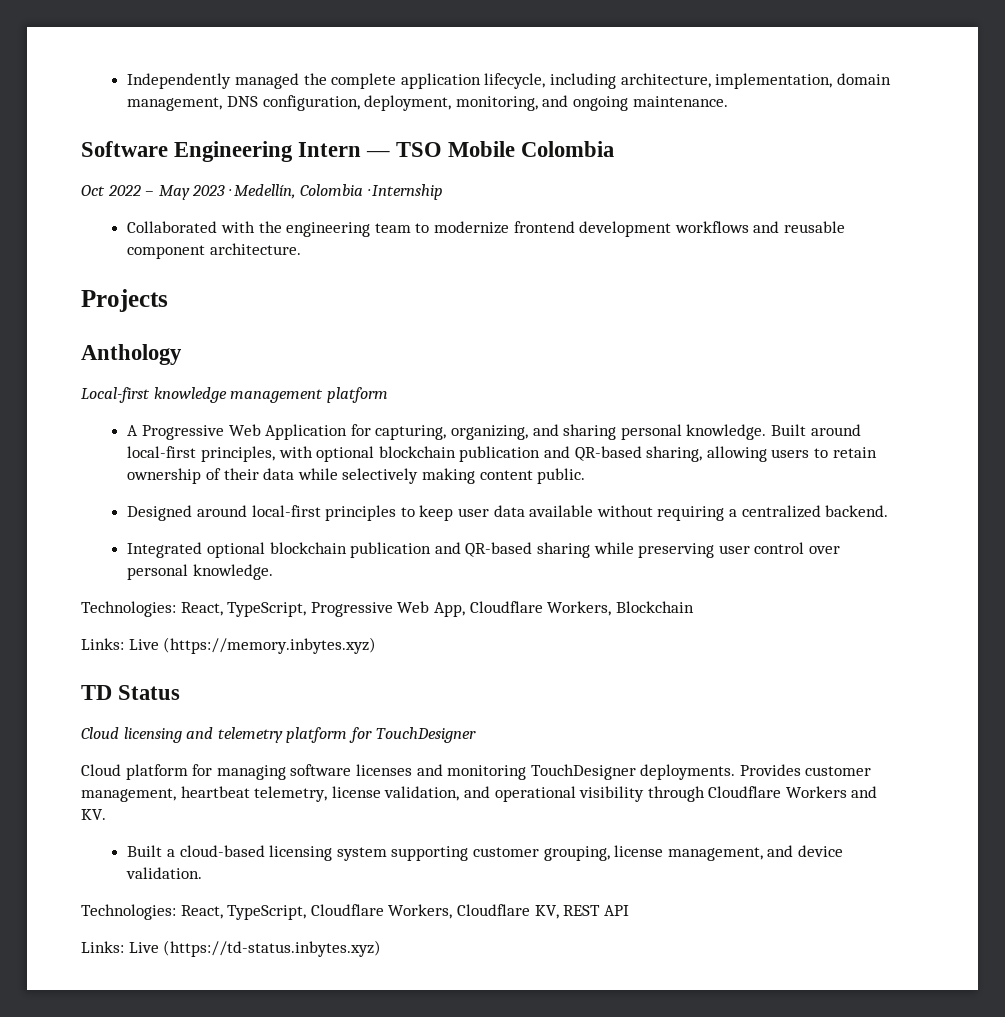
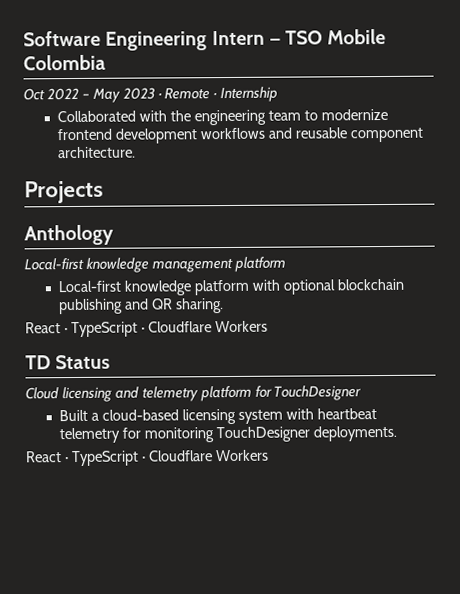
[127,73,891,89] [127,95,728,111] Independently managed the complete application lifecycle, including architecture, implementation, domain management, DNS configuration, deployment, monitoring, and ongoing maintenance. // -> (23, 38) none
[233,184,364,199] Medellín, Colombia -> [164,87,211,100] Remote
[127,424,861,440] [127,446,877,462] [127,468,586,484] [127,505,889,521] [127,542,840,558] [127,564,274,580] [81,601,694,617] [81,637,377,654] A Progressive Web Application for capturing, organizing, and sharing personal knowledge. Built around local-first principles, with optional blockchain publication and QR-based sharing, allowing users to retain ownership of their data while selectively making content public. // Designed around local-first principles to keep user data available without requiring a centralized backend. // Integrated optional blockchain publication and QR-based sharing while preserving user control over personal knowledge. // Technologies: React, TypeScript, Progressive Web App, Cloudflare Workers, Blockchain // Links: Live (https://memory.inbytes.xyz) -> [58,278,405,296] [59,298,225,315] [25,320,268,338] Local-first knowledge platform with optional blockchain publishing and QR sharing. // React · TypeScript · Cloudflare Workers
[81,764,872,780] [81,786,878,802] [81,809,106,820] // Cloud platform for managing software licenses and monitoring TouchDesigner deployments. Provides customer management, heartbeat telemetry, license validation, and operational visibility through Cloudflare Workers and KV. -> (362, 393) none
[391,845,843,861] [126,867,203,879] [81,904,629,920] [81,940,382,957] supporting customer grouping, license management, and device validation. // Technologies: React, TypeScript, Cloudflare Workers, Cloudflare KV, REST API // Links: Live (https://td-status.inbytes.xyz) -> [286,408,377,420] [59,425,398,444] [25,449,269,467] with heartbeat telemetry for monitoring TouchDesigner deployments. // React · TypeScript · Cloudflare Workers

